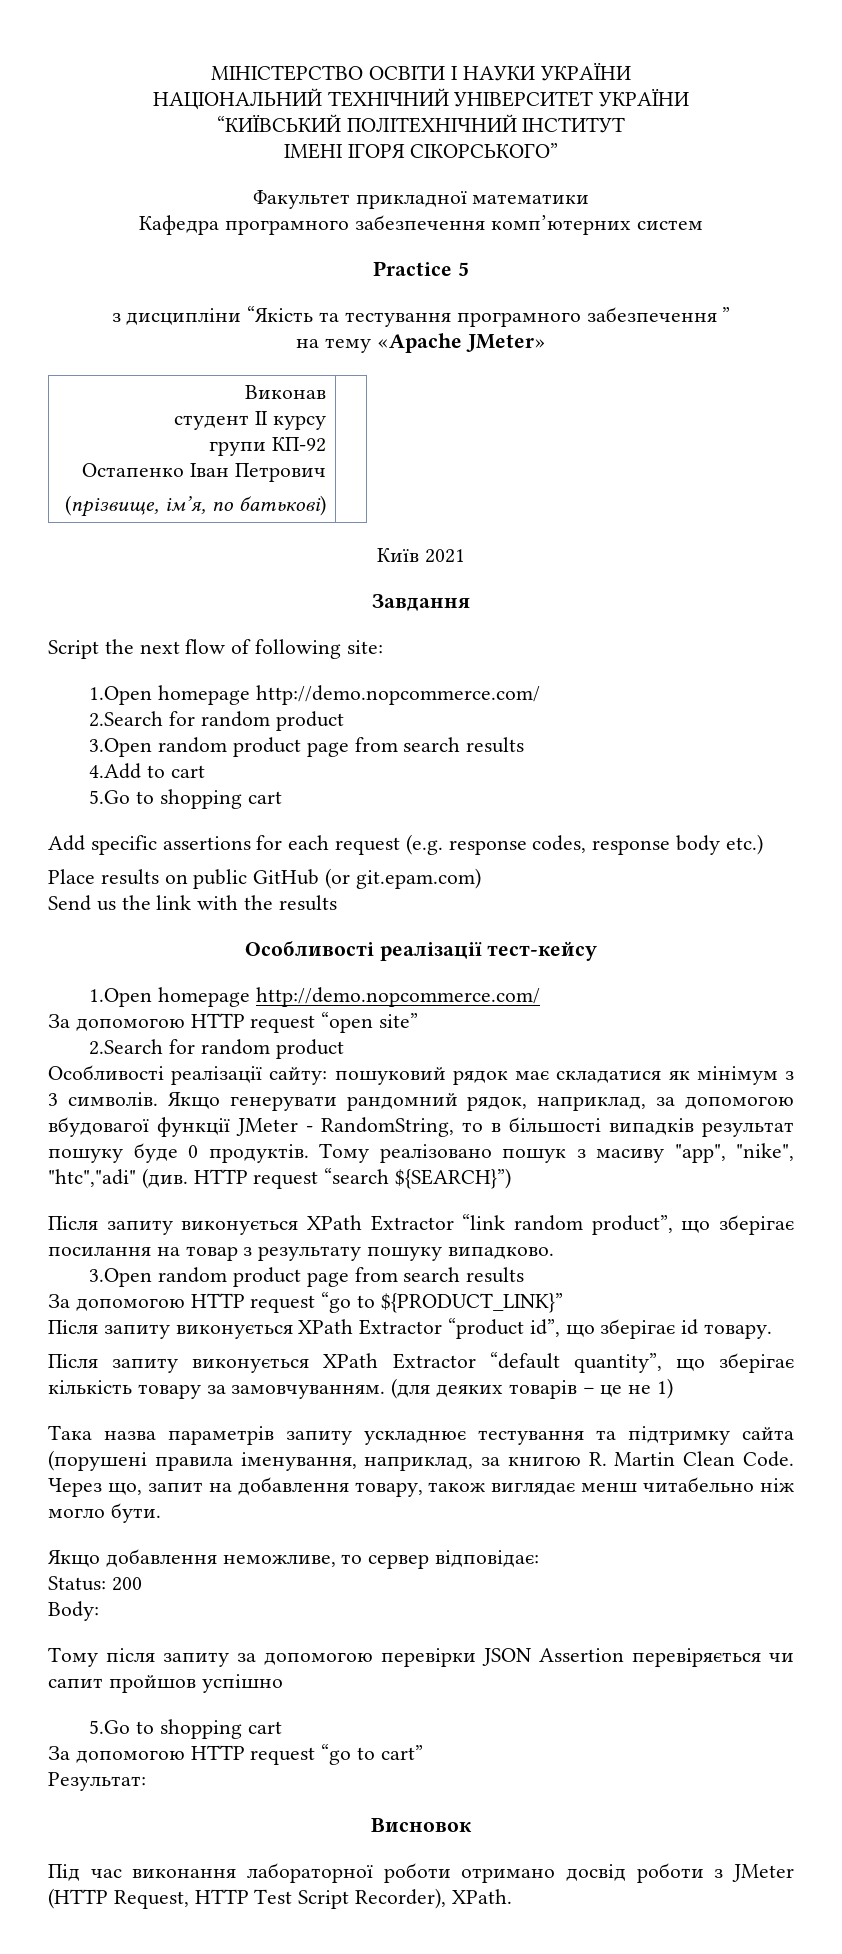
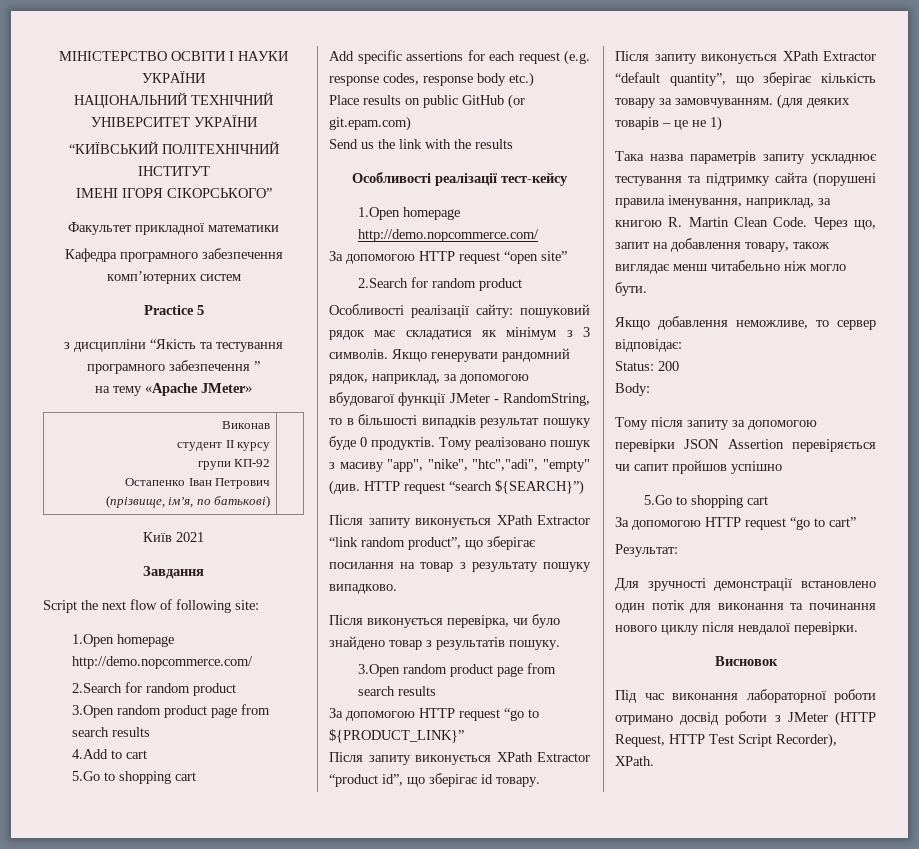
[48,1169,136,1187] "htc","adi" -> [472,459,590,472] "htc","adi", "empty"
(554, 1252) none -> [329,614,560,628] [329,636,560,650] // Після виконується перевірка, чи було знайдено товар з результатів пошуку.
(146, 1781) none -> [615,578,876,591] [615,600,876,613] [615,622,858,635] // Для зручності демонстрації встановлено один потік для виконання та починання нового циклу після невдалої перевірки.

